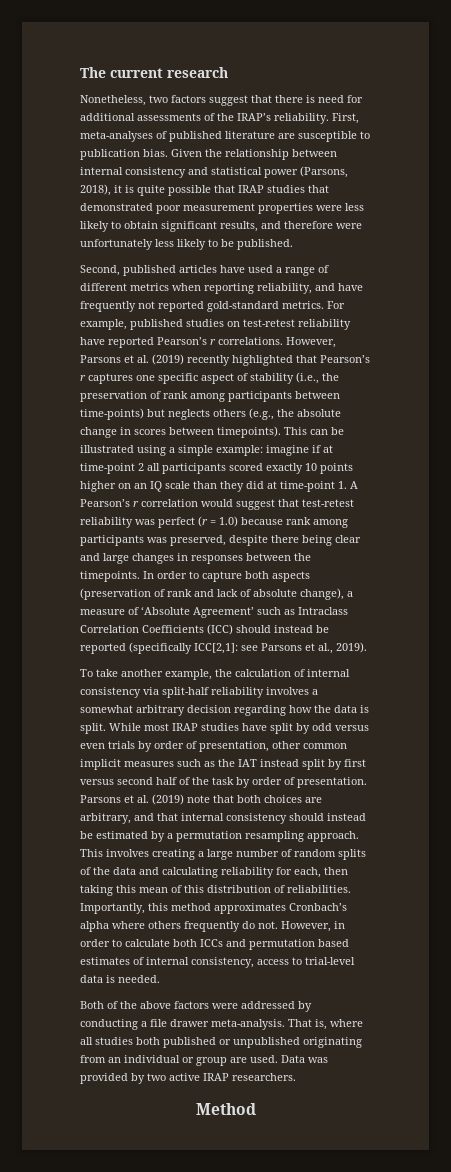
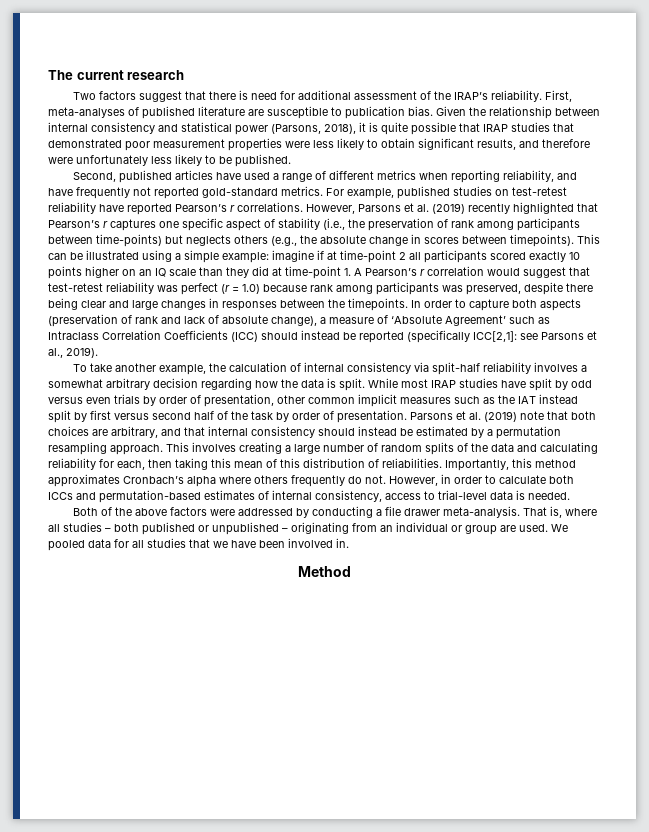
[80,95,168,106] Nonetheless, two -> [73,92,97,100] Two
[137,113,201,121] assessments -> [354,91,418,100] assessment
[249,939,349,950] permutation based -> [99,490,201,503] permutation-based
(133, 1041) none -> [105,528,111,532] –
(300, 1042) none -> [282,528,288,532] –
[281,1055,328,1063] [80,1073,296,1084] Data was provided by two active IRAP researchers. -> [551,524,568,532] [48,538,349,551] We pooled data for all studies that we have been involved in.

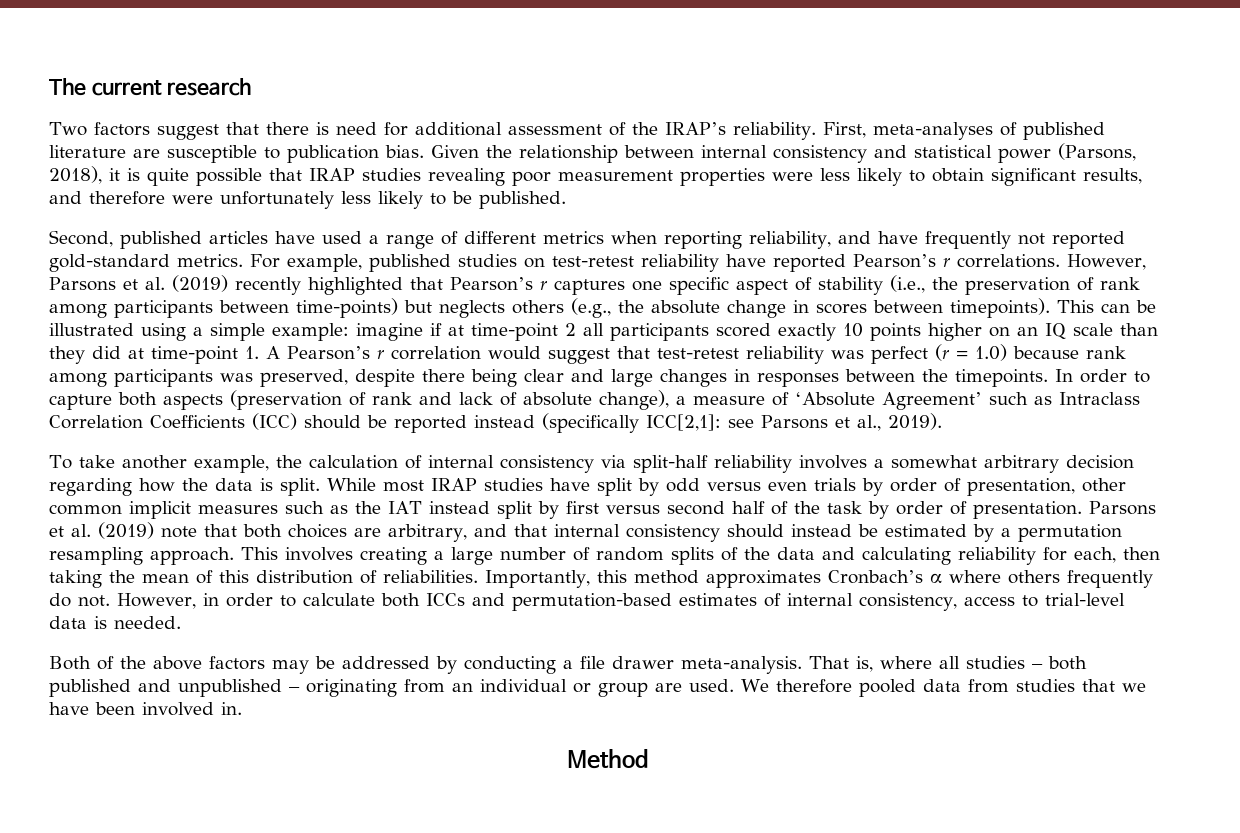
[553,123,574,132] [48,139,122,148] that demonstrated -> [428,168,505,186] revealing
[301,330,340,340] instead -> (361, 422) none
(404, 337) none -> [474,415,535,428] instead
[211,458,231,468] this -> [109,570,135,583] the
[187,476,216,487] alpha -> [929,573,942,583] α
[210,509,236,516] were -> [272,656,335,674] may be
[198,525,209,532] or -> [138,679,171,692] and
(568, 528) none -> [775,679,852,693] therefore
[114,539,144,548] for all -> [967,679,1009,693] from

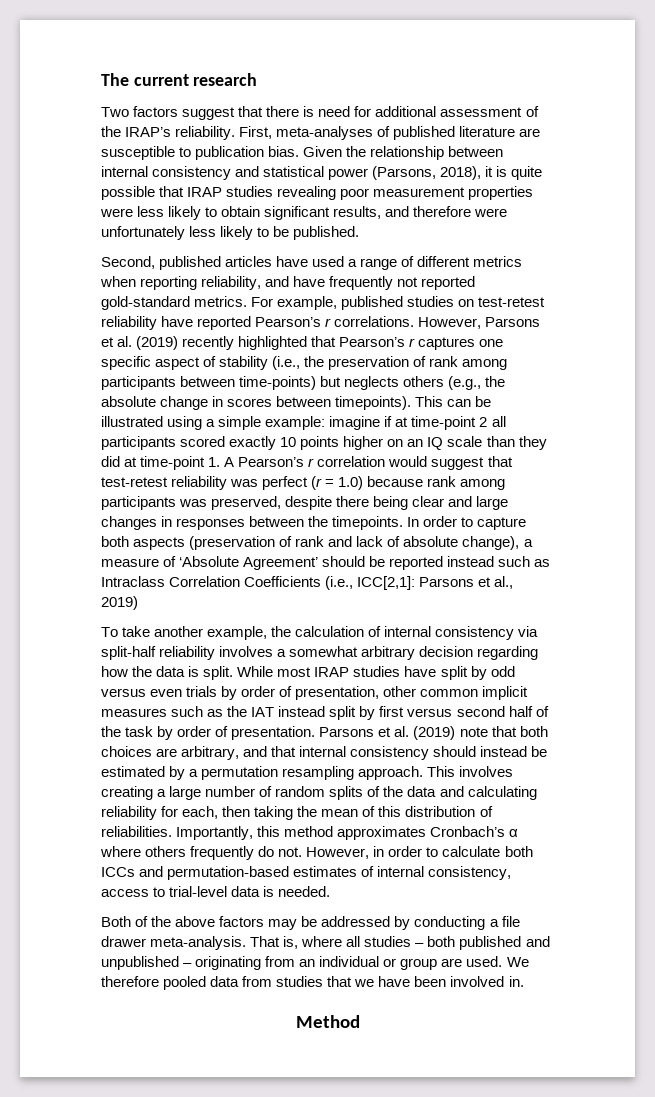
(982, 401) none -> [322,556,495,570] should be reported instead
[252,413,754,433] (ICC) should be reported instead (specifically ICC[2,1]: see -> [325,576,416,590] (i.e., ICC[2,1]:
[888,413,942,430] 2019). -> [101,596,138,610] 2019)

